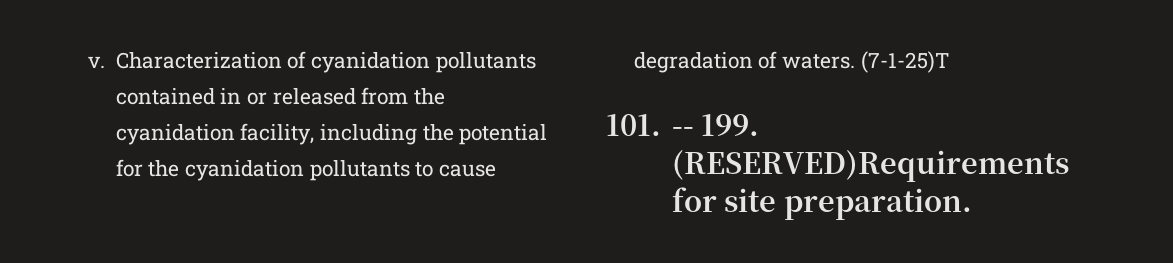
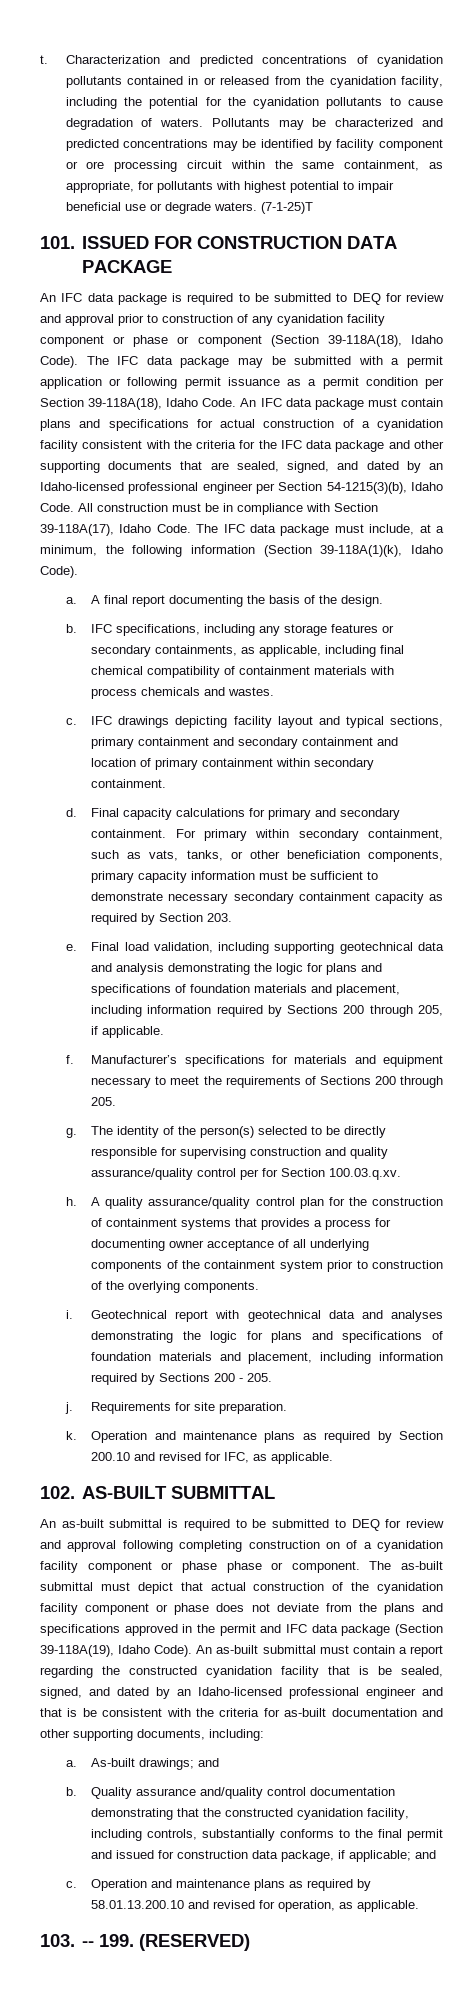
[88,52,282,69] v. Characterization -> [40,55,348,67] t. Characterization and predicted concentrations
[860,51,949,73] [606,114,760,136] [671,150,1069,182] [671,187,973,220] (7-1-25)T // 101. -- 199. (RESERVED)Requirements for site preparation. -> [211,118,443,130] [65,139,444,151] [65,160,444,172] [65,181,394,193] [65,202,313,214] [40,236,397,249] [81,260,172,273] [40,293,444,305] [40,314,385,326] [40,335,443,347] [40,356,443,368] [40,377,445,389] [40,398,443,410] [40,419,443,431] [40,440,444,452] [40,461,444,473] [40,482,443,494] [40,503,378,515] [40,524,444,536] [40,545,443,557] [40,566,78,578] [65,595,384,607] [65,624,395,636] [91,645,405,657] [91,666,395,678] [91,687,275,699] [65,716,443,728] [91,737,399,749] [91,758,375,770] [91,779,167,788] [65,808,401,820] [91,829,443,841] [91,850,443,862] [91,871,379,883] [91,892,443,904] [91,913,233,925] [65,942,444,954] [91,963,383,975] [91,984,401,996] [91,1005,443,1017] [91,1026,165,1038] [65,1055,443,1067] [91,1076,444,1088] [91,1097,117,1106] [65,1126,387,1138] [91,1147,389,1159] [91,1168,402,1180] [65,1197,443,1209] [91,1218,392,1230] [91,1239,370,1251] [91,1260,444,1272] [91,1281,260,1293] [65,1310,444,1322] [91,1331,443,1343] [91,1352,444,1364] [91,1373,273,1385] [64,1402,288,1414] [65,1431,444,1443] [91,1452,334,1464] [40,1486,275,1499] [40,1519,445,1531] [40,1540,443,1552] [40,1561,443,1573] [40,1582,443,1594] [40,1603,444,1615] [40,1624,444,1636] [40,1645,443,1657] [40,1666,443,1678] [40,1687,443,1699] [40,1708,443,1717] [40,1729,264,1741] [65,1758,220,1770] [65,1787,396,1799] [91,1808,410,1820] [91,1829,444,1841] [91,1850,437,1862] [65,1879,372,1891] [91,1900,420,1912] [40,1934,250,1951] Pollutants may be characterized and predicted concentrations may be identified by facility component or ore processing circuit within the same containment, as appropriate, for pollutants with highest potential to impair beneficial use or degrade waters. (7-1-25)T // 101. ISSUED FOR CONSTRUCTION DATA PACKAGE // An IFC data package is required to be submitted to DEQ for review and approval prior to construction of any cyanidation facility component or phase or component (Section 39-118A(18), Idaho Code). The IFC data package may be submitted with a permit application or following permit issuance as a permit condition per Section 39-118A(18), Idaho Code. An IFC data package must contain plans and specifications for actual construction of a cyanidation facility consistent with the criteria for the IFC data package and other supporting documents that are sealed, signed, and dated by an Idaho-licensed professional engineer per Section 54-1215(3)(b), Idaho Code. All construction must be in compliance with Section 39-118A(17), Idaho Code. The IFC data package must include, at a minimum, the following information (Section 39-118A(1)(k), Idaho Code). // a. A final report documenting the basis of the design. // b. IFC specifications, including any storage features or secondary containments, as applicable, including final chemical compatibility of containment materials with process chemicals and wastes. // c. IFC drawings depicting facility layout and typical sections, primary containment and secondary containment and location of primary containment within secondary containment. // d. Final capacity calculations for primary and secondary containment. For primary within secondary containment, such as vats, tanks, or other beneficiation components, primary capacity information must be sufficient to demonstrate necessary secondary containment capacity as required by Section 203. // e. Final load validation, including supporting geotechnical data and analysis demonstrating the logic for plans and specifications of foundation materials and placement, including information required by Sections 200 through 205, if applicable. // f. Manufacturer’s specifications for materials and equipment necessary to meet the requirements of Sections 200 through 205. // g. The identity of the person(s) selected to be directly responsible for supervising construction and quality assurance/quality control per for Section 100.03.q.xv. // h. A quality assurance/quality control plan for the construction of containment systems that provides a process for documenting owner acceptance of all underlying components of the containment system prior to construction of the overlying components. // i. Geotechnical report with geotechnical data and analyses demonstrating the logic for plans and specifications of foundation materials and placement, including information required by Sections 200 - 205. // j. Requirements for site preparation. // k. Operation and maintenance plans as required by Section 200.10 and revised for IFC, as applicable. // 102. AS-BUILT SUBMITTAL // An as-built submittal is required to be submitted to DEQ for review and approval following completing construction on of a cyanidation facility component or phase phase or component. The as-built submittal must depict that actual construction of the cyanidation facility component or phase does not deviate from the plans and specifications approved in the permit and IFC data package (Section 39-118A(19), Idaho Code). An as-built submittal must contain a report regarding the constructed cyanidation facility that is be sealed, signed, and dated by an Idaho-licensed professional engineer and that is be consistent with the criteria for as-built documentation and other supporting documents, including: // a. As-built drawings; and // b. Quality assurance and/quality control documentation demonstrating that the constructed cyanidation facility, including controls, substantially conforms to the final permit and issued for construction data package, if applicable; and // c. Operation and maintenance plans as required by 58.01.13.200.10 and revised for operation, as applicable. // 103. -- 199. (RESERVED)

